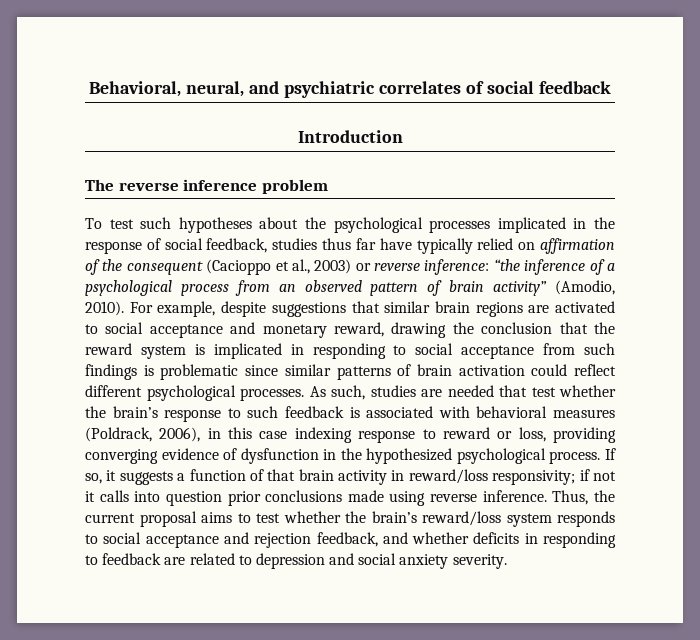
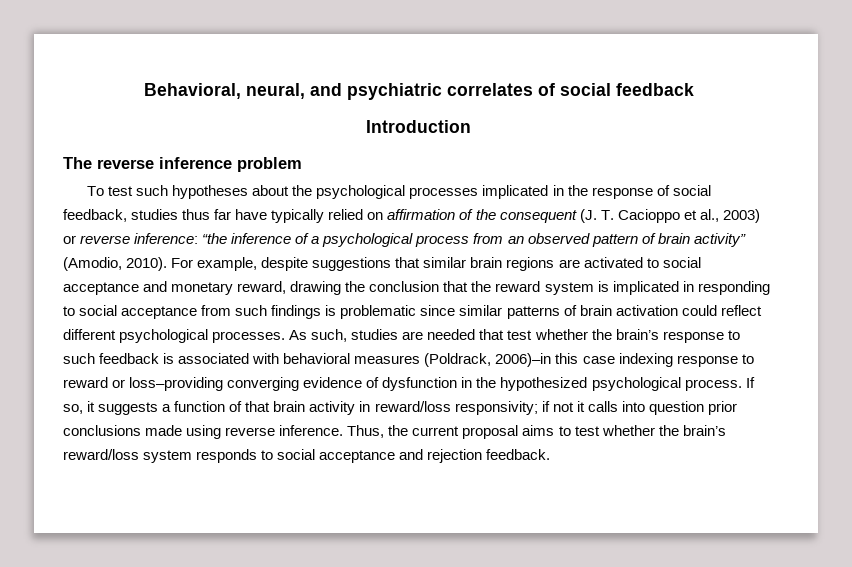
[206,259,272,275] (Cacioppo -> [579,209,680,223] (J. T. Cacioppo
[159,427,221,442] 2006), in -> [495,353,552,367] 2006)–in
[518,427,617,443] loss, providing -> [129,377,224,391] loss–providing
[316,532,616,548] [85,553,507,569] feedback, and whether deficits in responding to feedback are related to depression and social anxiety severity. -> [486,449,551,460] feedback.

